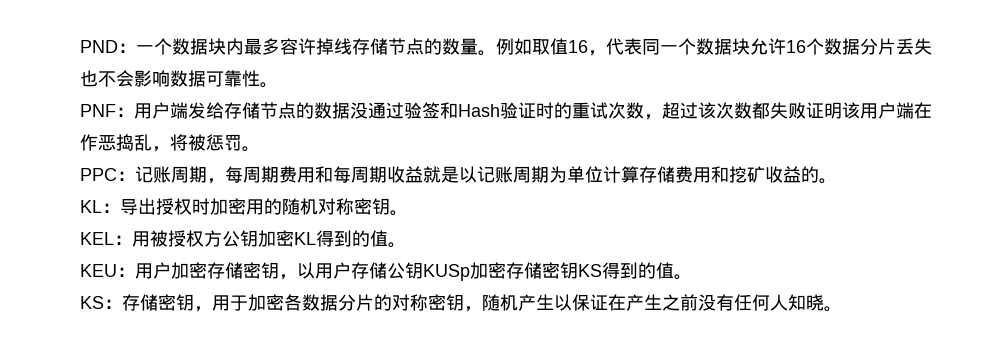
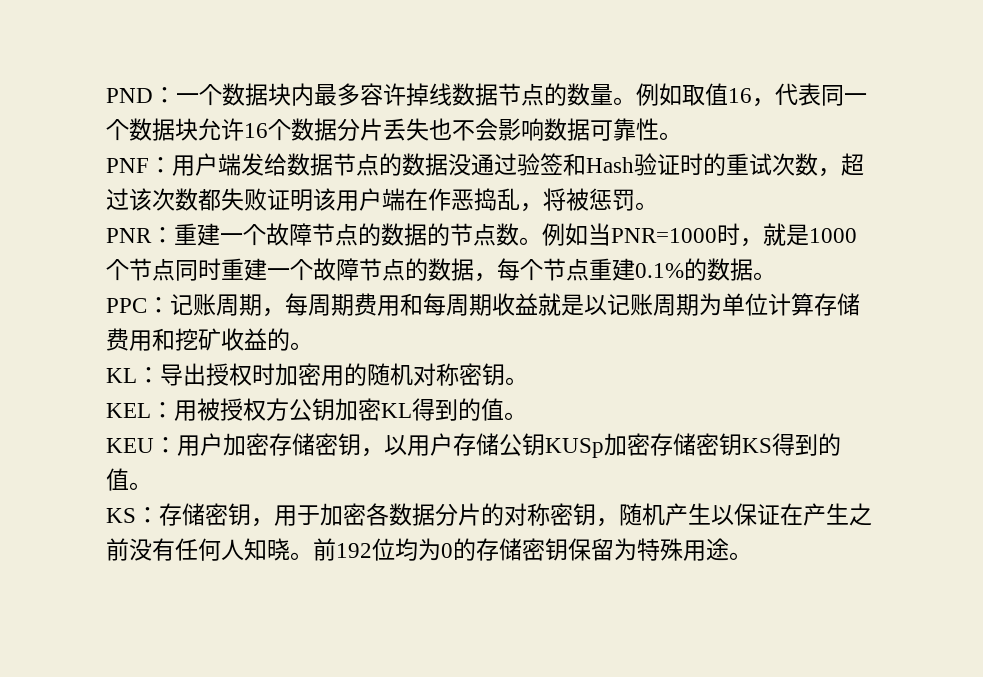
[352,38,388,55] 存储 -> [452,83,498,106] 数据
[224,102,260,119] 存储 -> [287,153,333,176] 数据
(260, 149) none -> [106,223,857,247] [106,258,776,282] // PNR：重建一个故障节点的数据的节点数。例如当PNR=1000时，就是1000个节点同时重建一个故障节点的数据，每个节点重建0.1%的数据。
(842, 309) none -> [313,538,752,561] 前192位均为0的存储密钥保留为特殊用途。

